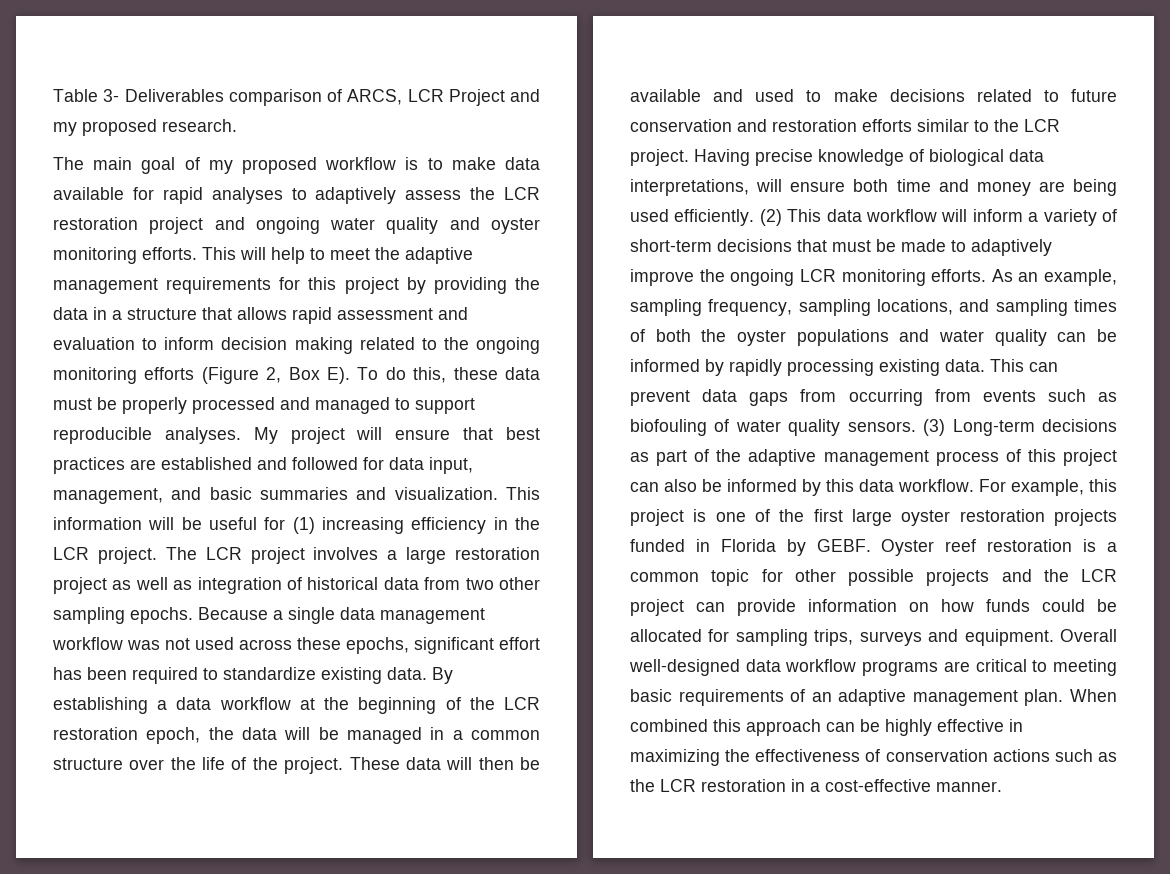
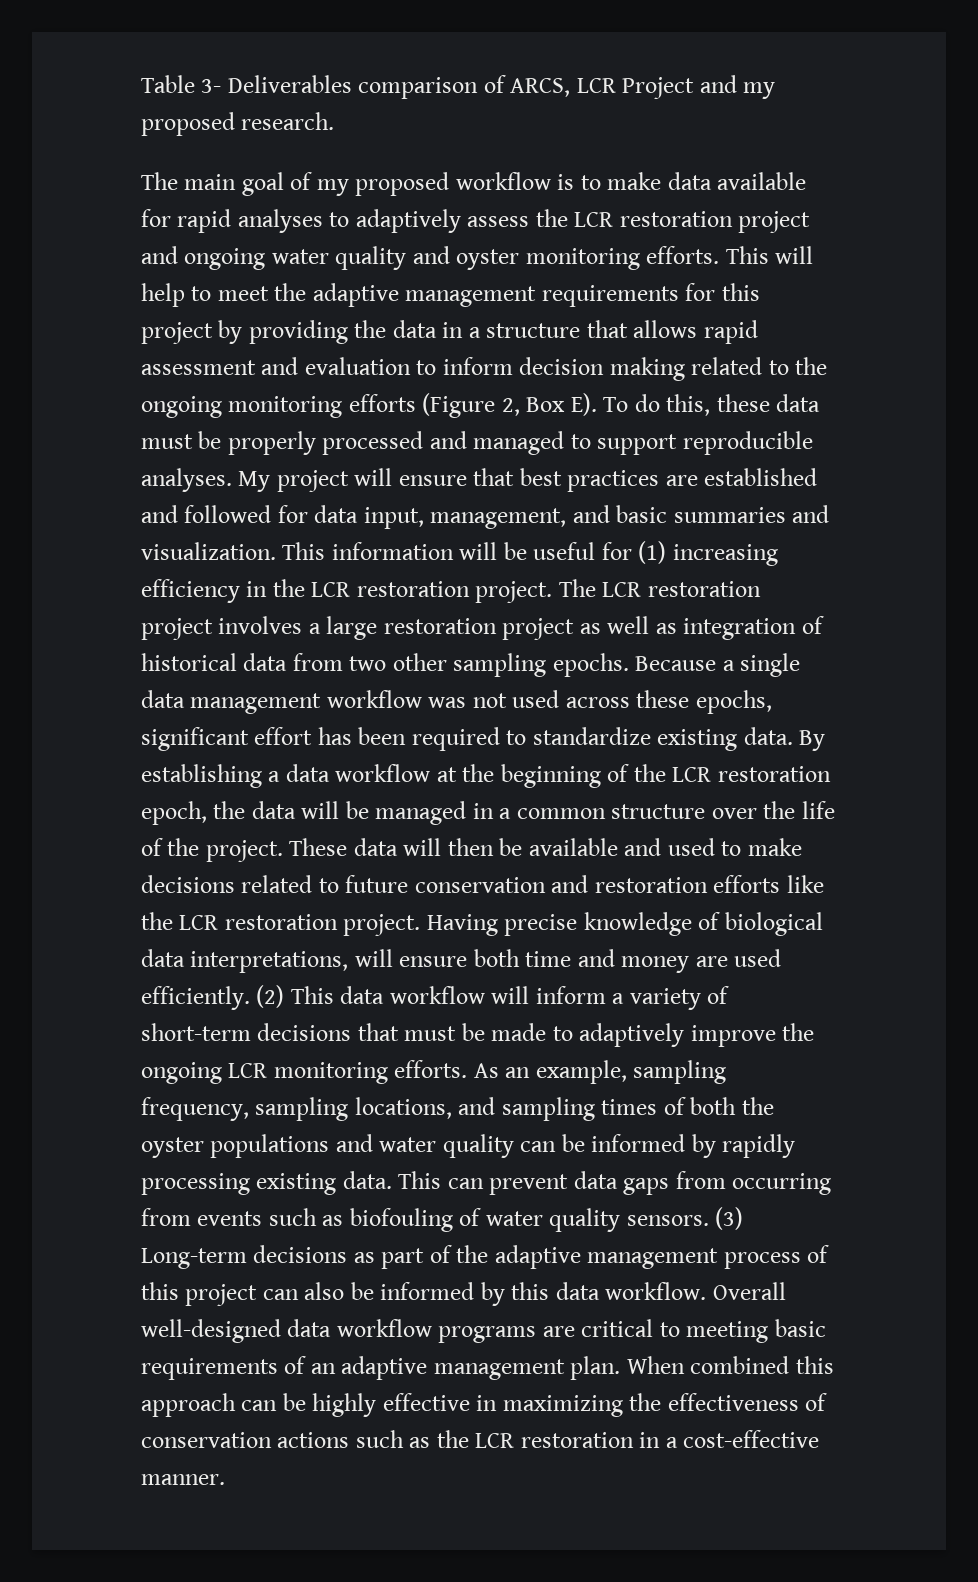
(89, 553) none -> [356,581,470,597] restoration
(242, 553) none -> [647,581,761,597] restoration
[917,119,1060,132] similar to the LCR -> [786,875,824,893] [141,912,338,930] like the LCR restoration
[1073,179,1117,196] being -> (728, 961) none
[979,479,1117,496] [630,509,1117,526] [630,539,1117,556] [630,569,1117,586] [630,599,1117,616] [630,629,1054,646] For example, this project is one of the first large oyster restoration projects funded in Florida by GEBF. Oyster reef restoration is a common topic for other possible projects and the LCR project can provide information on how funds could be allocated for sampling trips, surveys and equipment. -> (707, 1291) none

